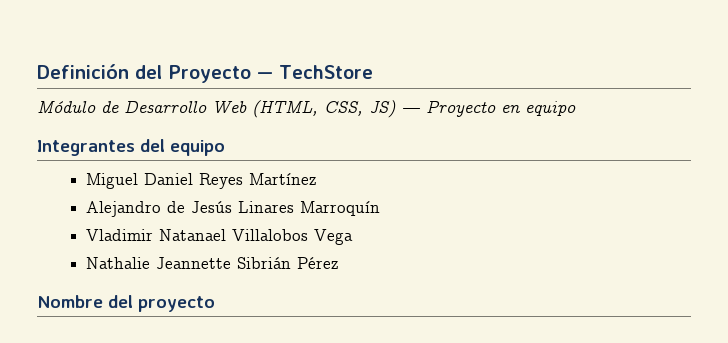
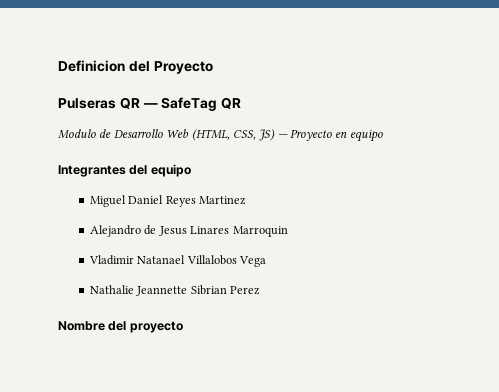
[37,64,129,79] Definición -> [58,60,125,72] Definicion
[257,65,373,79] [37,100,96,113] — TechStore // Módulo -> [58,97,242,111] [58,129,96,139] // Pulseras QR — SafeTag QR // Modulo
[249,173,318,185] Martínez -> [199,196,247,205] Martinez
[191,201,381,216] Jesús Linares Marroquín -> [158,226,288,237] Jesus Linares Marroquin
[237,257,340,269] Sibrián Pérez -> [190,285,261,295] Sibrian Perez

